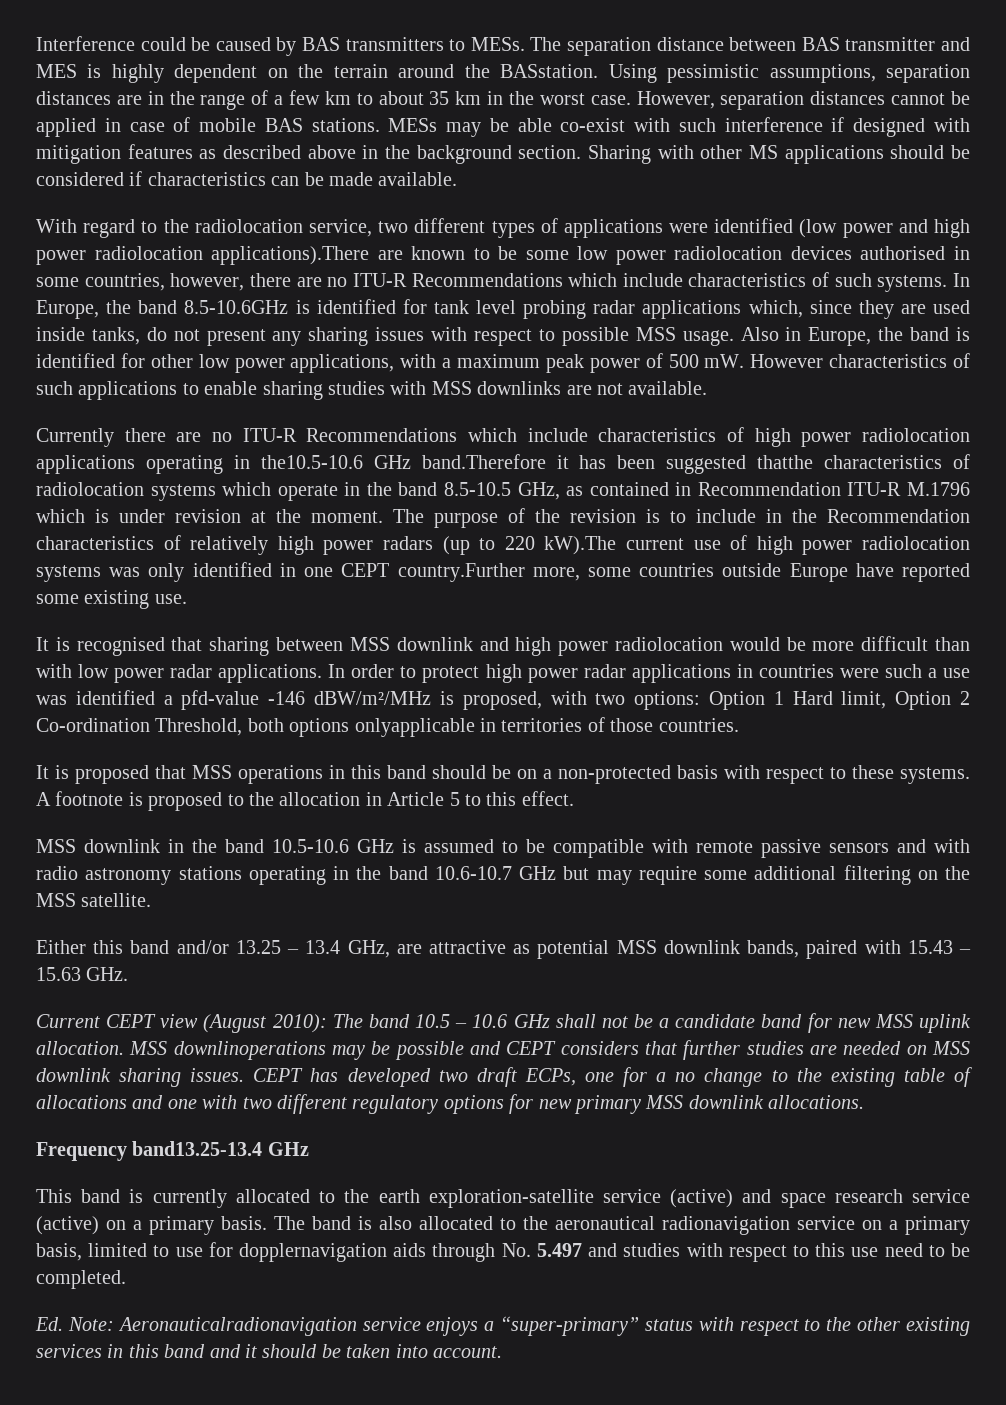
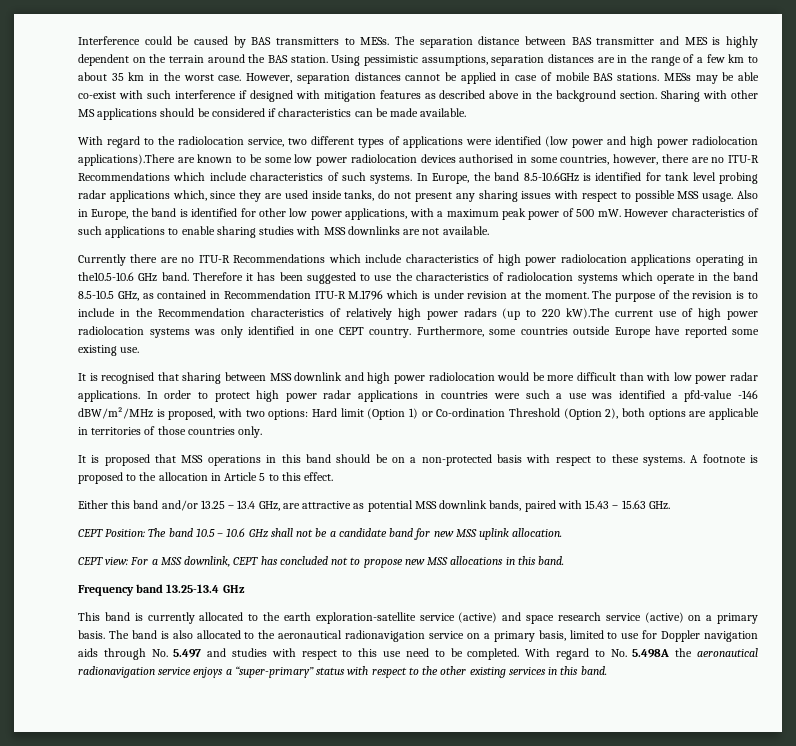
[500,64,599,78] BASstation. -> [267,55,328,63] BAS station.
[421,454,546,469] band.Therefore -> [161,272,243,281] band. Therefore
[757,455,814,469] thatthe -> [360,272,413,281] to use the
[397,563,580,582] country.Further more, -> [369,326,484,338] country. Furthermore,
[708,691,970,710] [36,718,475,737] Option 1 Hard limit, Option 2 Co-ordination Threshold, both options onlyapplicable -> [311,408,759,420] Hard limit (Option 1) or Co-ordination Threshold (Option 2), both options are applicable
[658,718,739,732] countries. -> [187,426,263,438] countries only.
[36,839,970,858] [36,865,970,885] [36,893,152,907] // MSS downlink in the band 10.5-10.6 GHz is assumed to be compatible with remote passive sensors and with radio astronomy stations operating in the band 10.6-10.7 GHz but may require some additional filtering on the MSS satellite. -> (334, 476) none
[36,1014,327,1033] Current CEPT view (August 2010): -> [78,529,146,537] CEPT Position:
[129,1040,971,1060] [36,1067,972,1087] [36,1094,865,1114] MSS downlinoperations may be possible and CEPT considers that further studies are needed on MSS downlink sharing issues. CEPT has developed two draft ECPs, one for a no change to the existing table of allocations and one with two different regulatory options for new primary MSS downlink allocations. -> [78,556,565,568] // CEPT view: For a MSS downlink, CEPT has concluded not to propose new MSS allocations in this band.
[132,1141,263,1156] band13.25-13.4 -> [136,584,220,593] band 13.25-13.4
[239,1243,388,1262] dopplernavigation -> [661,630,758,642] Doppler navigation
[35,1317,357,1336] // Ed. Note: Aeronauticalradionavigation -> [525,648,758,660] [78,666,155,678] With regard to No. 5.498A the aeronautical radionavigation
[164,1344,502,1358] band and it should be taken into account. -> [580,666,607,675] band.

